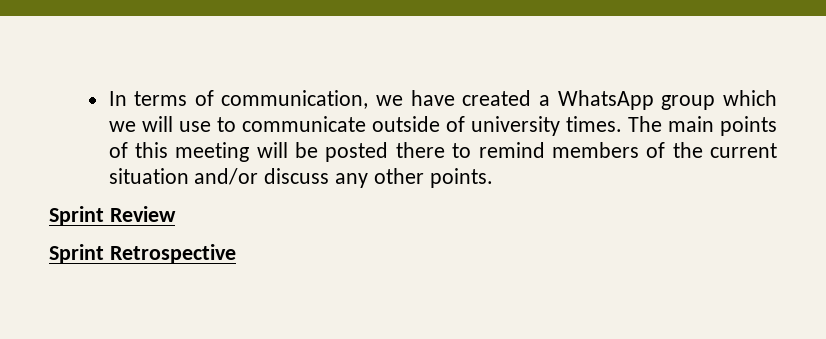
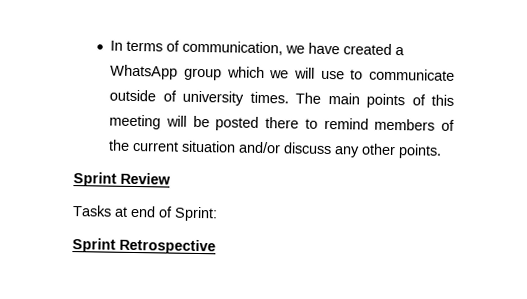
(176, 214) none -> [72,205,218,222] // Tasks at end of Sprint:

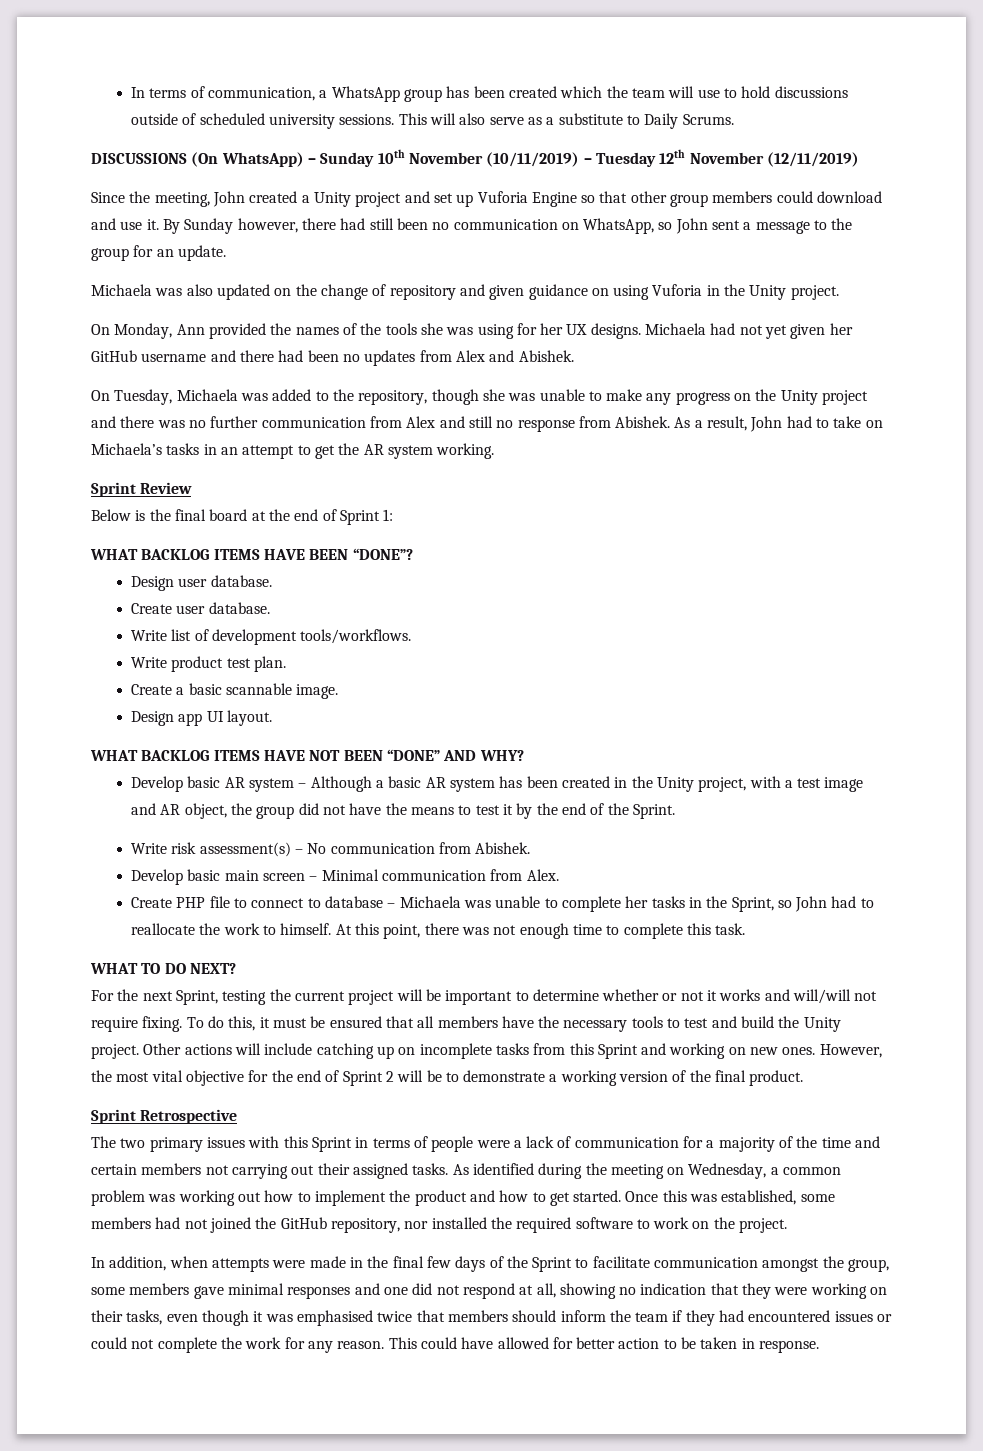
[285,42,406,56] [110,64,455,81] [109,89,454,109] [109,114,455,131] [108,139,443,159] [73,172,171,187] [72,205,218,222] [72,238,216,255] we have created a WhatsApp group which we will use to communicate outside of university times. The main points of this meeting will be posted there to remind members of the current situation and/or discuss any other points. // Sprint Review // Tasks at end of Sprint: // Sprint Retrospective -> [319,86,848,102] [131,113,734,129] [91,149,859,167] [91,191,883,207] [91,218,853,234] [91,245,226,261] [91,284,839,300] [91,323,853,339] [91,350,574,366] [91,389,869,405] [91,416,883,432] [91,443,495,459] [91,482,193,497] [91,509,394,525] [90,548,413,560] [131,575,272,591] [131,602,270,614] [131,629,412,645] [131,656,287,672] [131,683,339,699] [131,710,273,726] [90,749,524,761] [131,776,864,792] [131,803,675,819] [131,842,531,857] [131,869,559,885] [131,896,874,912] [131,923,746,939] [90,963,236,974] [91,989,878,1005] [91,1016,841,1032] [91,1043,882,1059] [91,1070,804,1086] [91,1109,238,1124] [91,1136,881,1152] [91,1163,842,1179] [91,1190,835,1206] [91,1217,788,1233] [91,1256,890,1272] [91,1283,888,1299] [91,1310,893,1326] [91,1337,820,1353] a WhatsApp group has been created which the team will use to hold discussions outside of scheduled university sessions. This will also serve as a substitute to Daily Scrums. // DISCUSSIONS (On WhatsApp) – Sunday 10th November (10/11/2019) – Tuesday 12th November (12/11/2019) // Since the meeting, John created a Unity project and set up Vuforia Engine so that other group members could download and use it. By Sunday however, there had still been no communication on WhatsApp, so John sent a message to the group for an update. // Michaela was also updated on the change of repository and given guidance on using Vuforia in the Unity project. // On Monday, Ann provided the names of the tools she was using for her UX designs. Michaela had not yet given her GitHub username and there had been no updates from Alex and Abishek. // On Tuesday, Michaela was added to the repository, though she was unable to make any progress on the Unity project and there was no further communication from Alex and still no response from Abishek. As a result, John had to take on Michaela’s tasks in an attempt to get the AR system working. // Sprint Review // Below is the final board at the end of Sprint 1: // WHAT BACKLOG ITEMS HAVE BEEN “DONE”? // Design user database. // Create user database. // Write list of development tools/workflows. // Write product test plan. // Create a basic scannable image. // Design app UI layout. // WHAT BACKLOG ITEMS HAVE NOT BEEN “DONE” AND WHY? // Develop basic AR system – Although a basic AR system has been created in the Unity project, with a test image and AR object, the group did not have the means to test it by the end of the Sprint. // Write risk assessment(s) – No communication from Abishek. // Develop basic main screen – Minimal communication from Alex. // Create PHP file to connect to database – Michaela was unable to complete her tasks in the Sprint, so John had to reallocate the work to himself. At this point, there was not enough time to complete this task. // WHAT TO DO NEXT? // For the next Sprint, testing the current project will be important to determine whether or not it works and will/will not require fixing. To do this, it must be ensured that all members have the necessary tools to test and build the Unity project. Other actions will include catching up on incomplete tasks from this Sprint and working on new ones. However, the most vital objective for the end of Sprint 2 will be to demonstrate a working version of the final product. // Sprint Retrospective // The two primary issues with this Sprint in terms of people were a lack of communication for a majority of the time and certain members not carrying out their assigned tasks. As identified during the meeting on Wednesday, a common problem was working out how to implement the product and how to get started. Once this was established, some members had not joined the GitHub repository, nor installed the required software to work on the project. // In addition, when attempts were made in the final few days of the Sprint to facilitate communication amongst the group, some members gave minimal responses and one did not respond at all, showing no indication that they were working on their tasks, even though it was emphasised twice that members should inform the team if they had encountered issues or could not complete the work for any reason. This could have allowed for better action to be taken in response.

